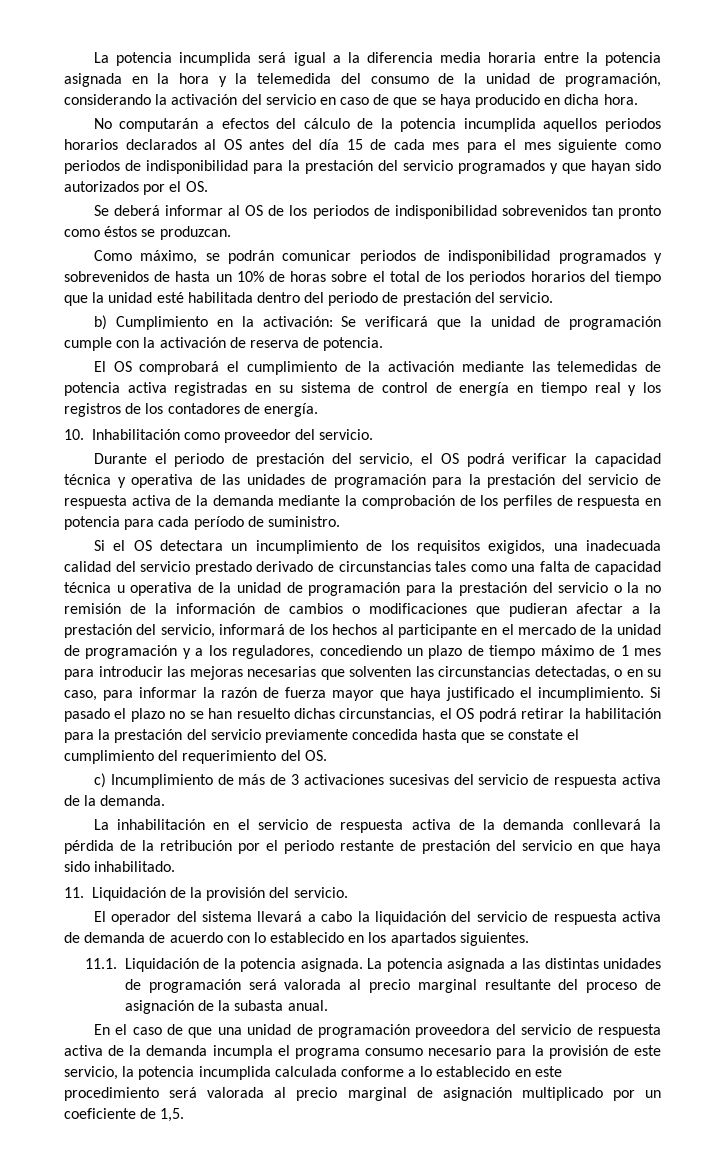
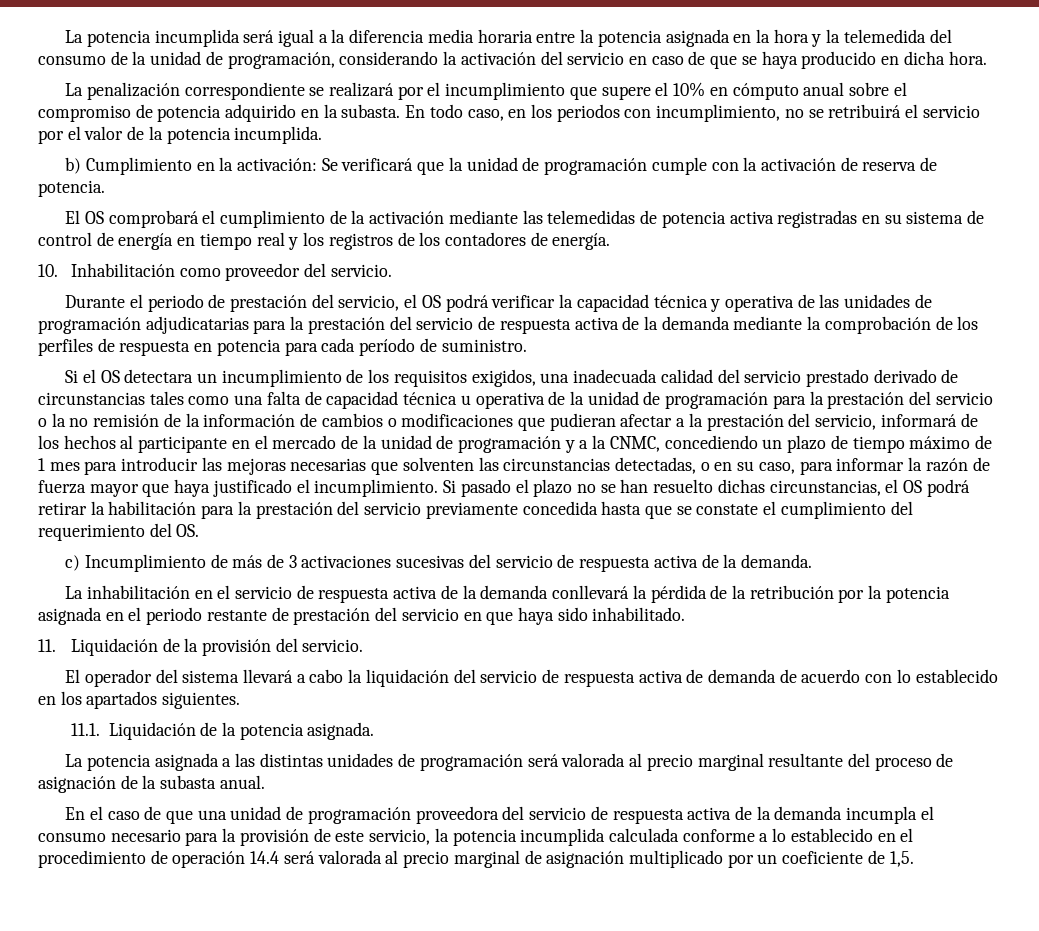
[93,118,661,132] [64,139,661,153] [64,160,661,174] [64,181,208,195] [93,205,661,219] [64,226,231,240] [93,250,663,264] [64,271,661,285] [64,292,554,306] No computarán a efectos del cálculo de la potencia incumplida aquellos periodos horarios declarados al OS antes del día 15 de cada mes para el mes siguiente como periodos de indisponibilidad para la prestación del servicio programados y que hayan sido autorizados por el OS. // Se deberá informar al OS de los periodos de indisponibilidad sobrevenidos tan pronto como éstos se produzcan. // Como máximo, se podrán comunicar periodos de indisponibilidad programados y sobrevenidos de hasta un 10% de horas sobre el total de los periodos horarios del tiempo que la unidad esté habilitada dentro del periodo de prestación del servicio. -> [65,82,907,100] [38,104,980,122] [38,126,323,144] La penalización correspondiente se realizará por el incumplimiento que supere el 10% en cómputo anual sobre el compromiso de potencia adquirido en la subasta. En todo caso, en los periodos con incumplimiento, no se retribuirá el servicio por el valor de la potencia incumplida.
(426, 481) none -> [145,316,249,334] adjudicatarias
[208,645,315,659] los reguladores, -> [592,435,660,452] la CNMC,
(260, 848) none -> [868,585,950,603] [38,607,124,625] la potencia asignada en
(363, 965) none -> (375, 731) //
[294,1048,360,1059] programa -> (934, 813) none
[534,1066,562,1077] [64,1087,159,1101] este procedimiento -> [900,828,914,842] [38,850,280,868] el procedimiento de operación 14.4

